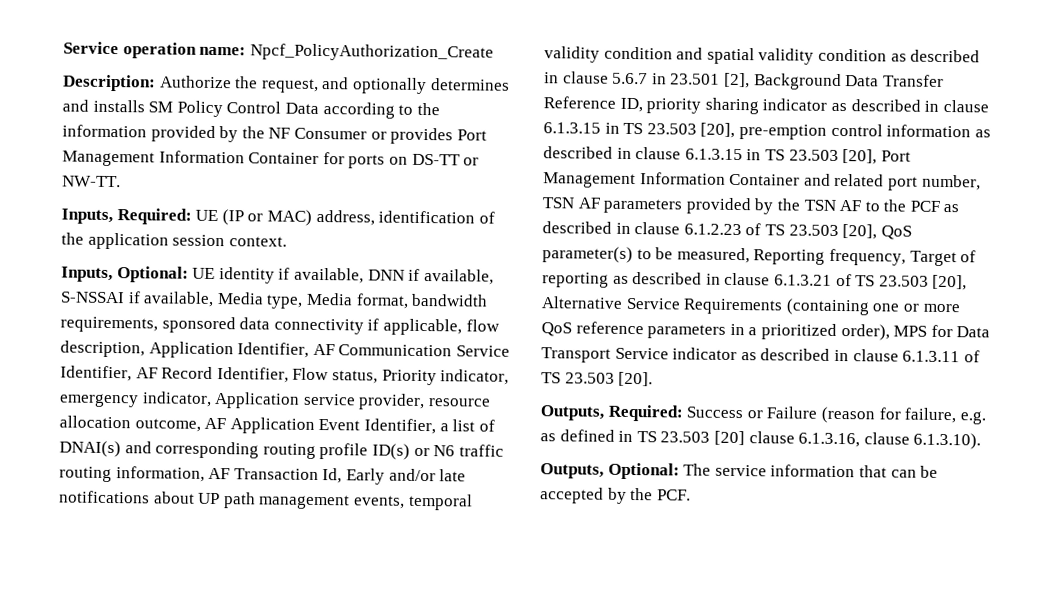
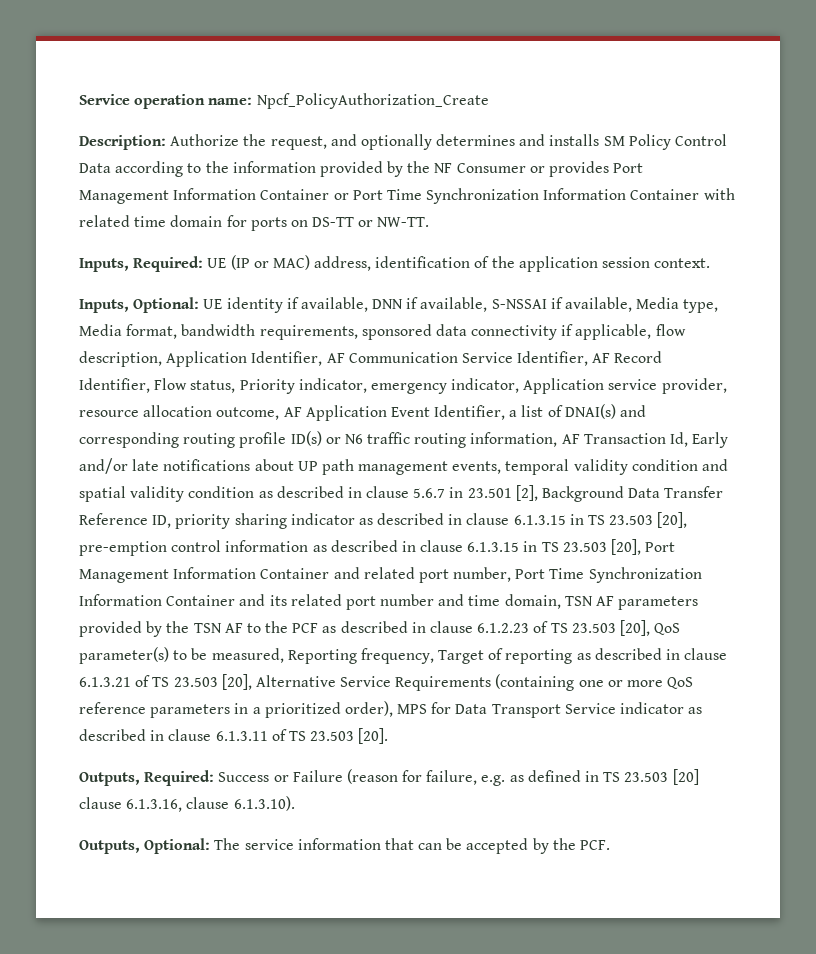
(320, 158) none -> [333,188,735,204] [79,215,223,227] or Port Time Synchronization Information Container with related time domain
(981, 182) none -> [515,567,702,583] [79,594,561,610] Port Time Synchronization Information Container and its related port number and time domain,

